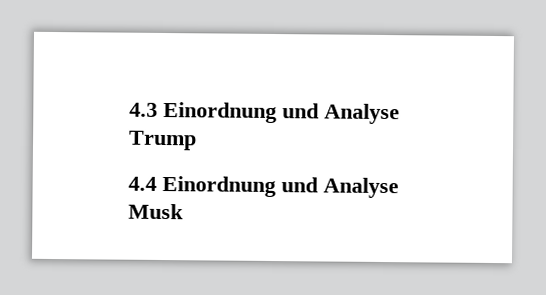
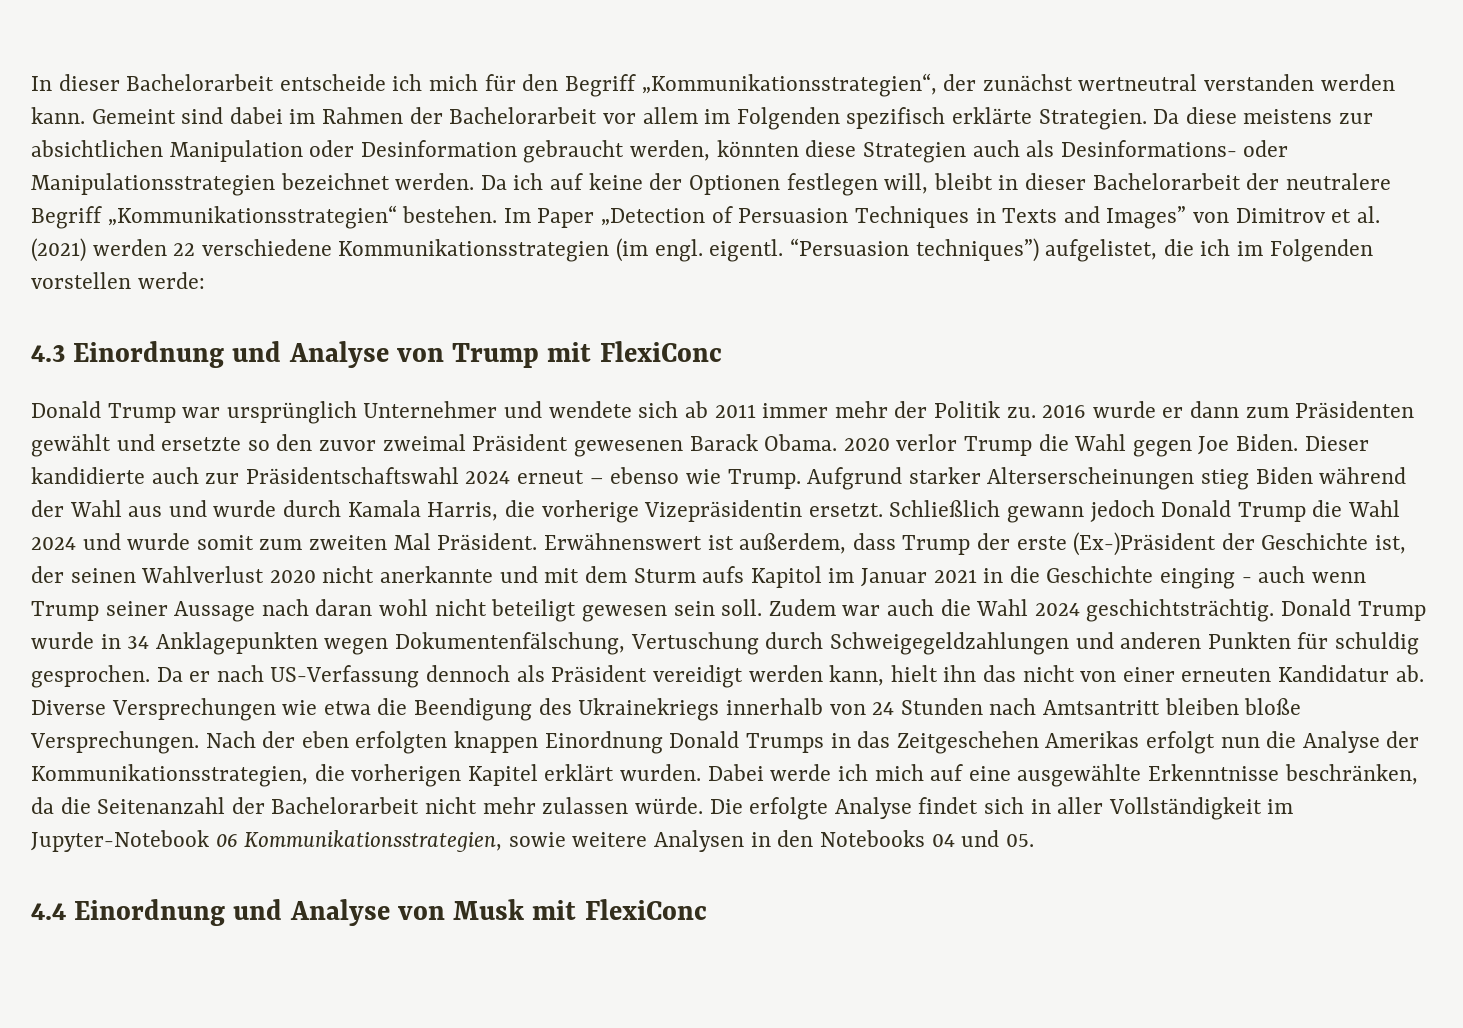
(129, 109) none -> [31,73,1395,97] [31,107,1374,130] [31,140,1289,163] [31,173,1391,196] [31,205,1380,229] [31,238,1373,262] [31,272,205,289] In dieser Bachelorarbeit entscheide ich mich für den Begriff „Kommunikationsstrategien“, der zunächst wertneutral verstanden werden kann. Gemeint sind dabei im Rahmen der Bachelorarbeit vor allem im Folgenden spezifisch erklärte Strategien. Da diese meistens zur absichtlichen Manipulation oder Desinformation gebraucht werden, könnten diese Strategien auch als Desinformations- oder Manipulationsstrategien bezeichnet werden. Da ich auf keine der Optionen festlegen will, bleibt in dieser Bachelorarbeit der neutralere Begriff „Kommunikationsstrategien“ bestehen. Im Paper „Detection of Persuasion Techniques in Texts and Images” von Dimitrov et al. (2021) werden 22 verschiedene Kommunikationsstrategien (im engl. eigentl. “Persuasion techniques”) aufgelistet, die ich im Folgenden vorstellen werde: //
[128,130,197,151] Trump -> [396,341,722,368] [31,401,1415,424] [31,434,1369,457] [31,467,1407,490] [31,500,1401,523] [31,532,1407,556] [31,566,1366,589] [31,599,1426,622] [31,632,1419,655] [31,665,1424,688] [31,698,1302,721] [30,731,1420,754] [31,764,1418,787] [31,797,1294,820] [31,830,1034,852] von Trump mit FlexiConc // Donald Trump war ursprünglich Unternehmer und wendete sich ab 2011 immer mehr der Politik zu. 2016 wurde er dann zum Präsidenten gewählt und ersetzte so den zuvor zweimal Präsident gewesenen Barack Obama. 2020 verlor Trump die Wahl gegen Joe Biden. Dieser kandidierte auch zur Präsidentschaftswahl 2024 erneut – ebenso wie Trump. Aufgrund starker Alterserscheinungen stieg Biden während der Wahl aus und wurde durch Kamala Harris, die vorherige Vizepräsidentin ersetzt. Schließlich gewann jedoch Donald Trump die Wahl 2024 und wurde somit zum zweiten Mal Präsident. Erwähnenswert ist außerdem, dass Trump der erste (Ex-)Präsident der Geschichte ist, der seinen Wahlverlust 2020 nicht anerkannte und mit dem Sturm aufs Kapitol im Januar 2021 in die Geschichte einging - auch wenn Trump seiner Aussage nach daran wohl nicht beteiligt gewesen sein soll. Zudem war auch die Wahl 2024 geschichtsträchtig. Donald Trump wurde in 34 Anklagepunkten wegen Dokumentenfälschung, Vertuschung durch Schweigegeldzahlungen und anderen Punkten für schuldig gesprochen. Da er nach US-Verfassung dennoch als Präsident vereidigt werden kann, hielt ihn das nicht von einer erneuten Kandidatur ab. Diverse Versprechungen wie etwa die Beendigung des Ukrainekriegs innerhalb von 24 Stunden nach Amtsantritt bleiben bloße Versprechungen. Nach der eben erfolgten knappen Einordnung Donald Trumps in das Zeitgeschehen Amerikas erfolgt nun die Analyse der Kommunikationsstrategien, die vorherigen Kapitel erklärt wurden. Dabei werde ich mich auf eine ausgewählte Erkenntnisse beschränken, da die Seitenanzahl der Bachelorarbeit nicht mehr zulassen würde. Die erfolgte Analyse findet sich in aller Vollständigkeit im Jupyter-Notebook 06 Kommunikationsstrategien, sowie weitere Analysen in den Notebooks 04 und 05.
[128,203,184,220] Musk -> [397,899,707,920] von Musk mit FlexiConc

